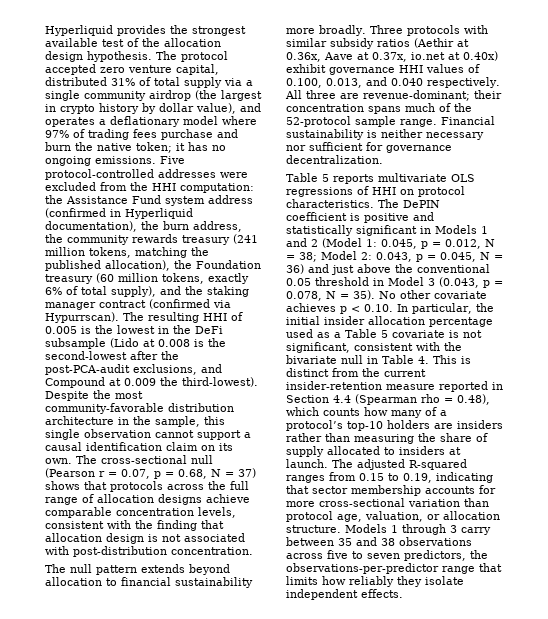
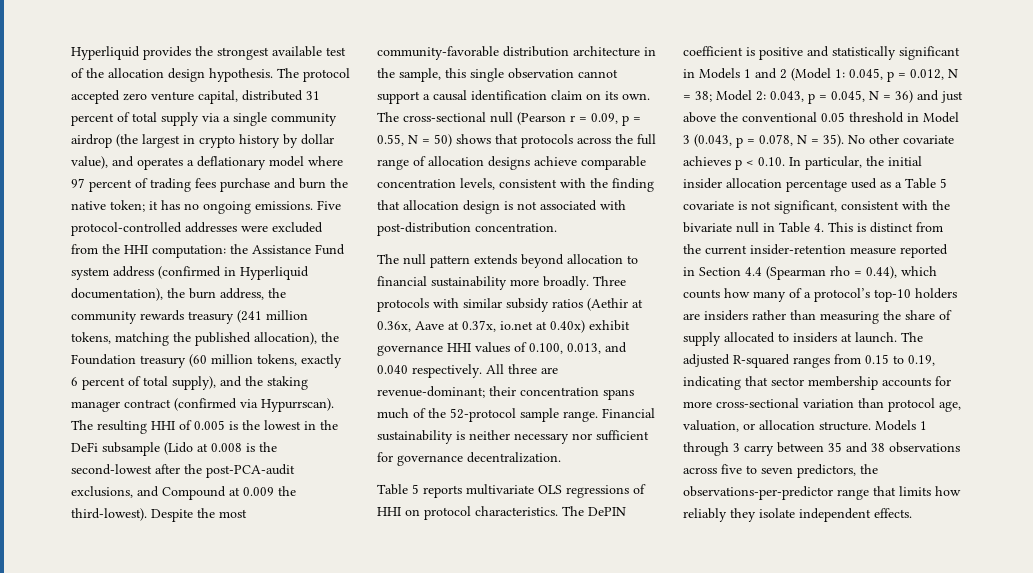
[111,78,135,86] 31% -> [306,91,320,100] [71,113,114,126] 31 percent
[45,130,69,138] 97% -> [71,178,132,192] 97 percent
[45,287,62,295] 6% -> [71,377,125,390] 6 percent
[121,468,256,479] 0.07, p = 0.68, N = 37) -> [591,113,641,126] [377,134,452,147] 0.09, p = 0.55, N = 50)
[457,394,490,405] 0.48), -> [866,266,897,279] 0.44),

